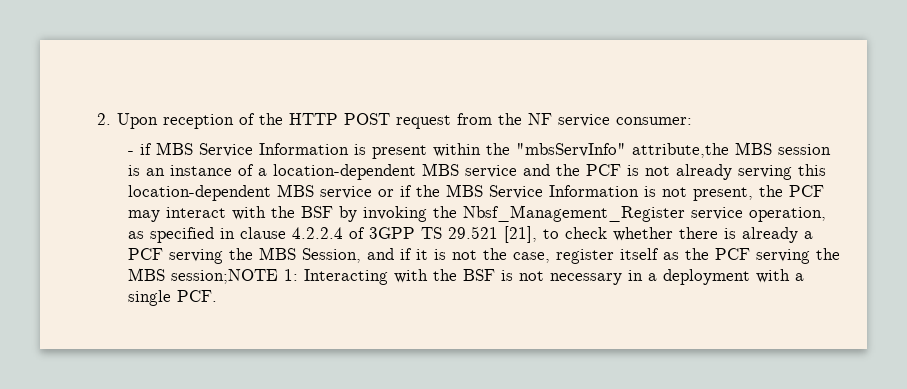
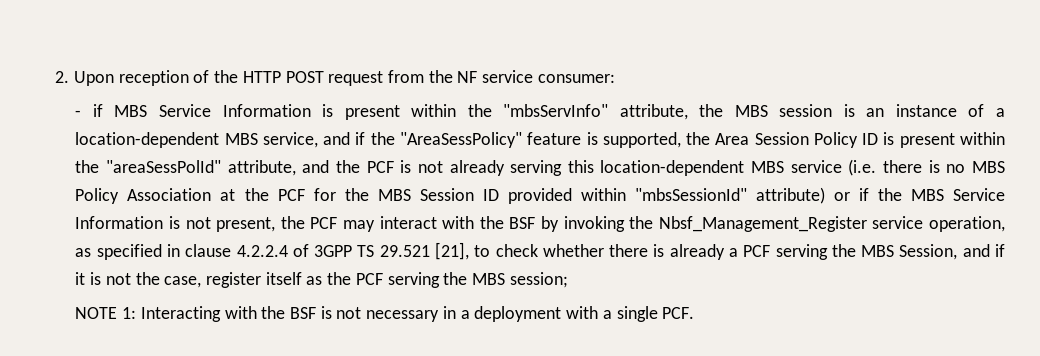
[631,143,729,158] attribute,the -> [619,104,724,120] attribute, the
[464,165,517,178] service -> [262,132,1005,148] [75,160,296,176] service, and if the "AreaSessPolicy" feature is supported, the Area Session Policy ID is present within the "areaSessPolId" attribute,
(372, 192) none -> [848,159,1006,176] [75,187,825,204] (i.e. there is no MBS Policy Association at the PCF for the MBS Session ID provided within "mbsSessionId" attribute)
[170,269,278,284] session;NOTE -> [509,272,568,288] [75,307,118,319] session; // NOTE

